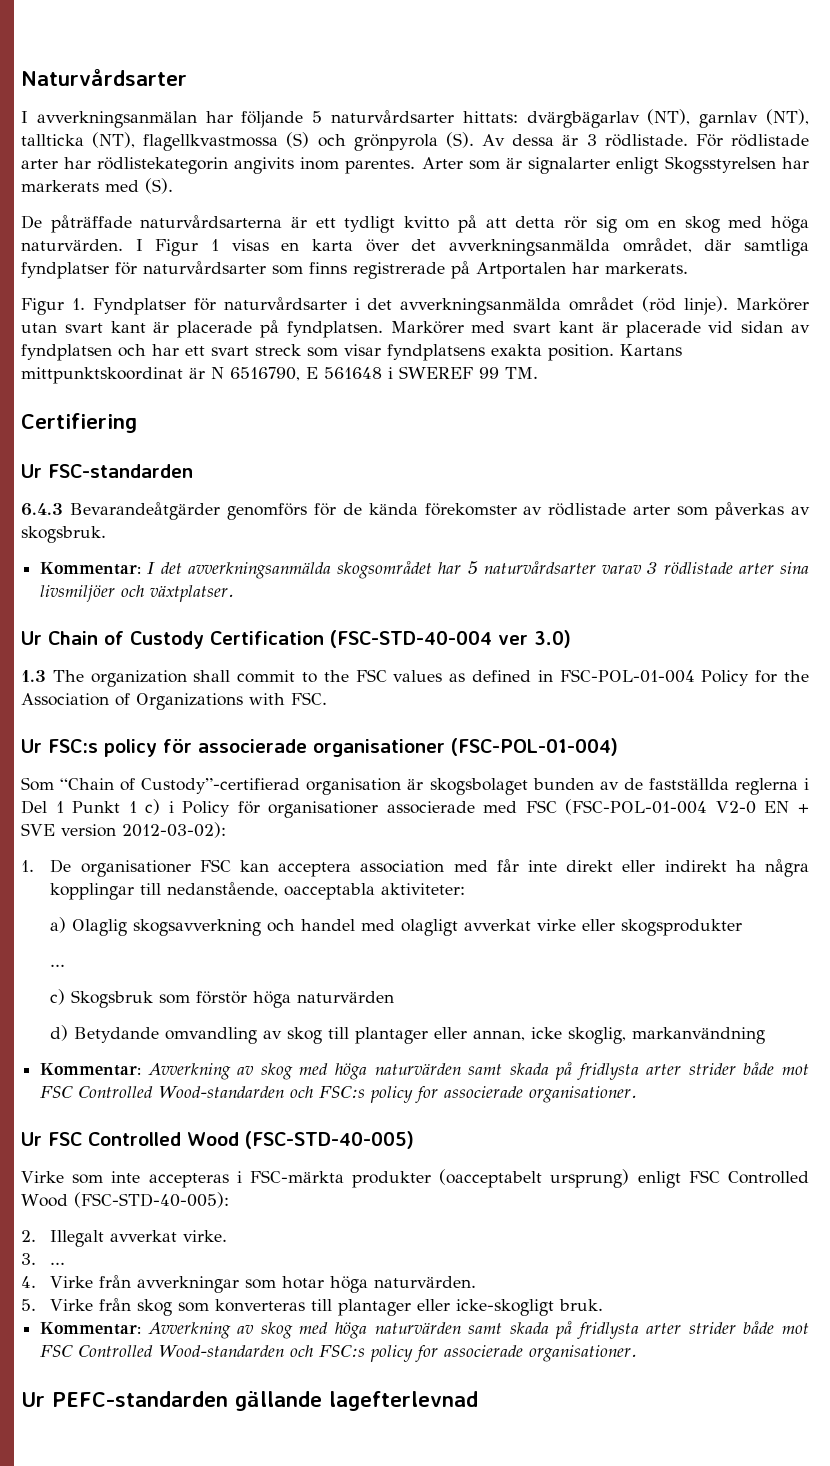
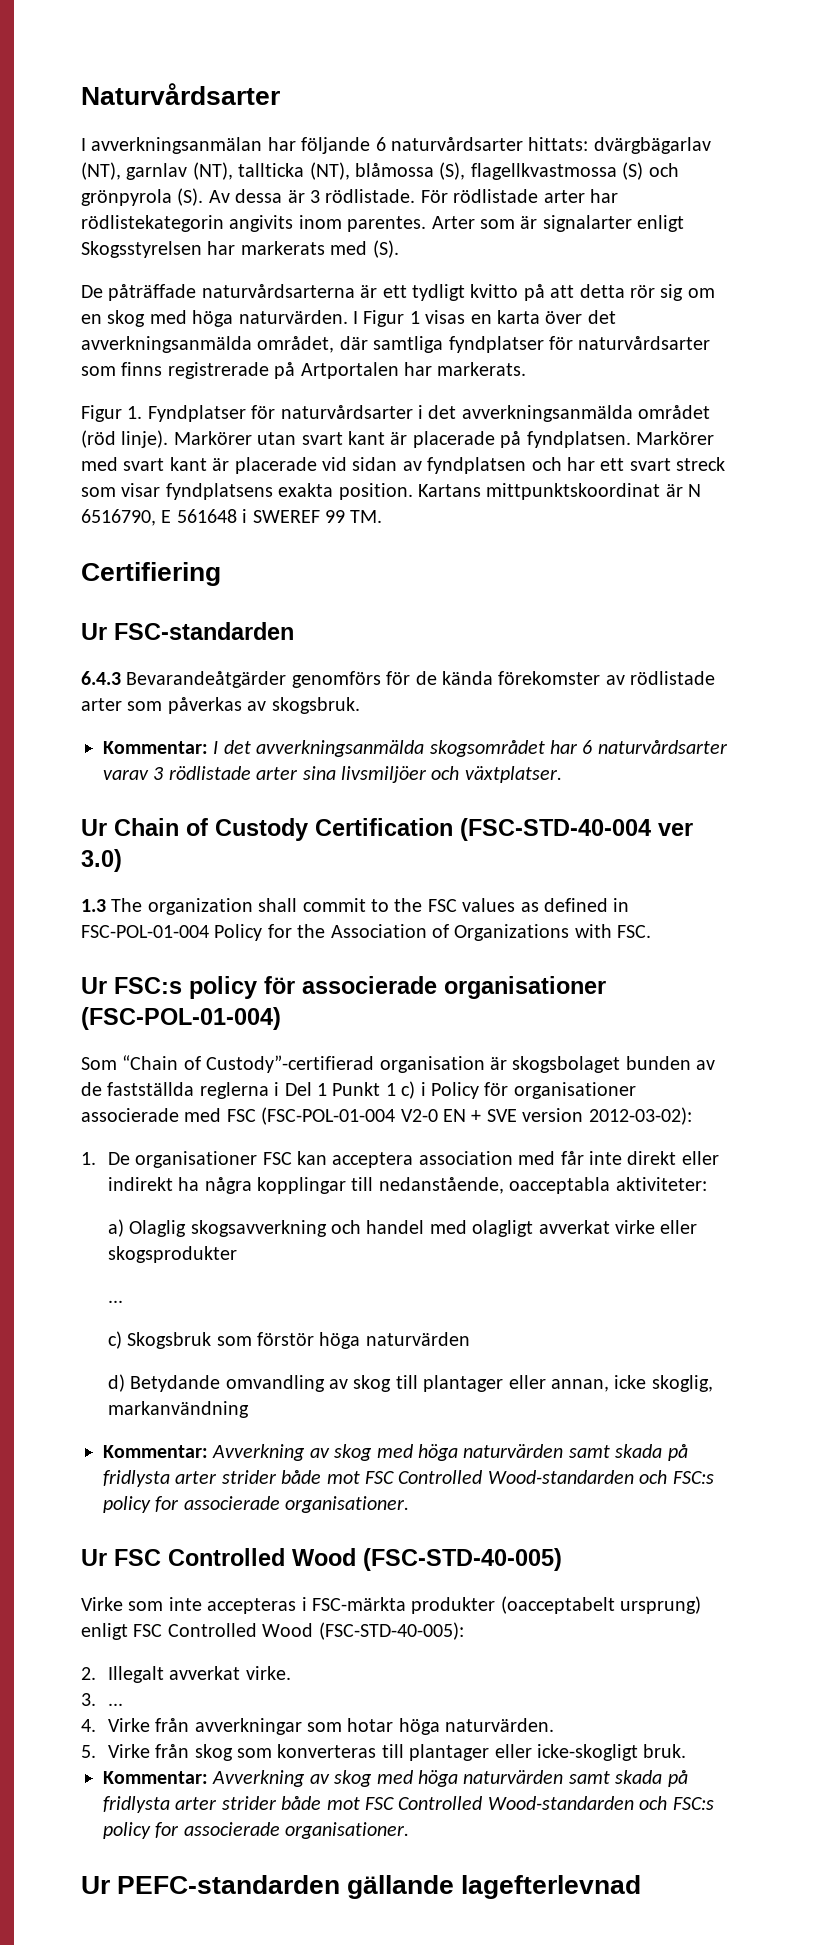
[312,111,323,123] 5 -> [375,137,386,151] 6
(136, 140) none -> [355,162,466,180] blåmossa (S),
[467,561,478,575] 5 -> [582,740,593,754] 6

